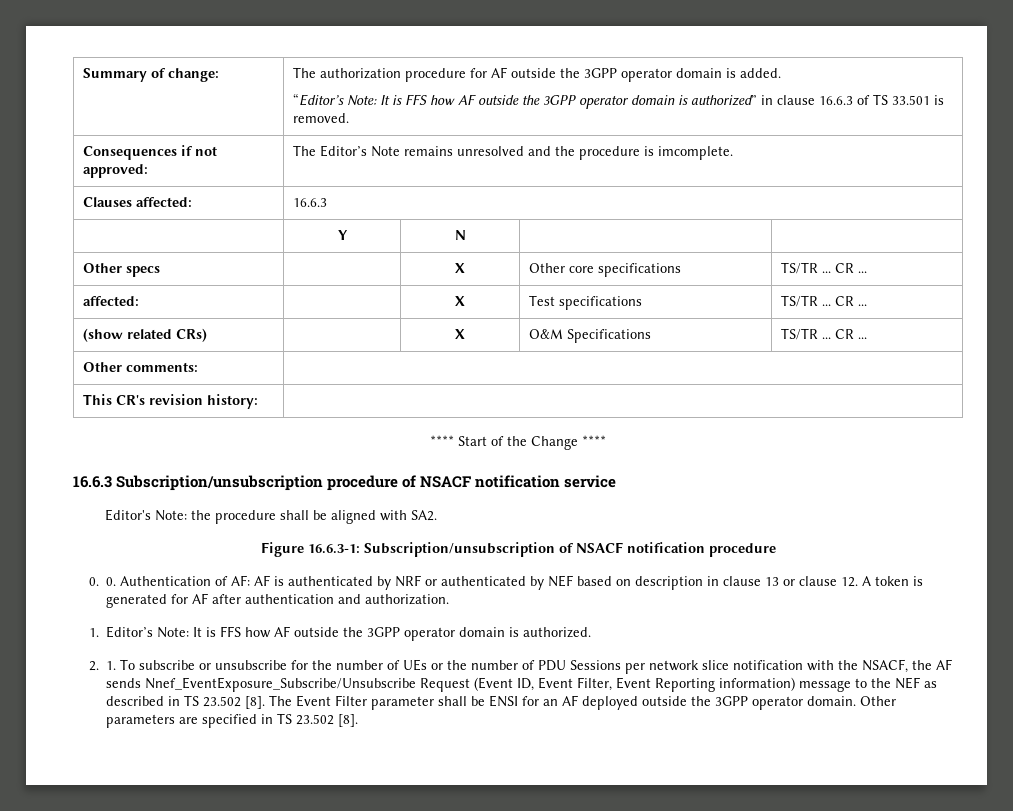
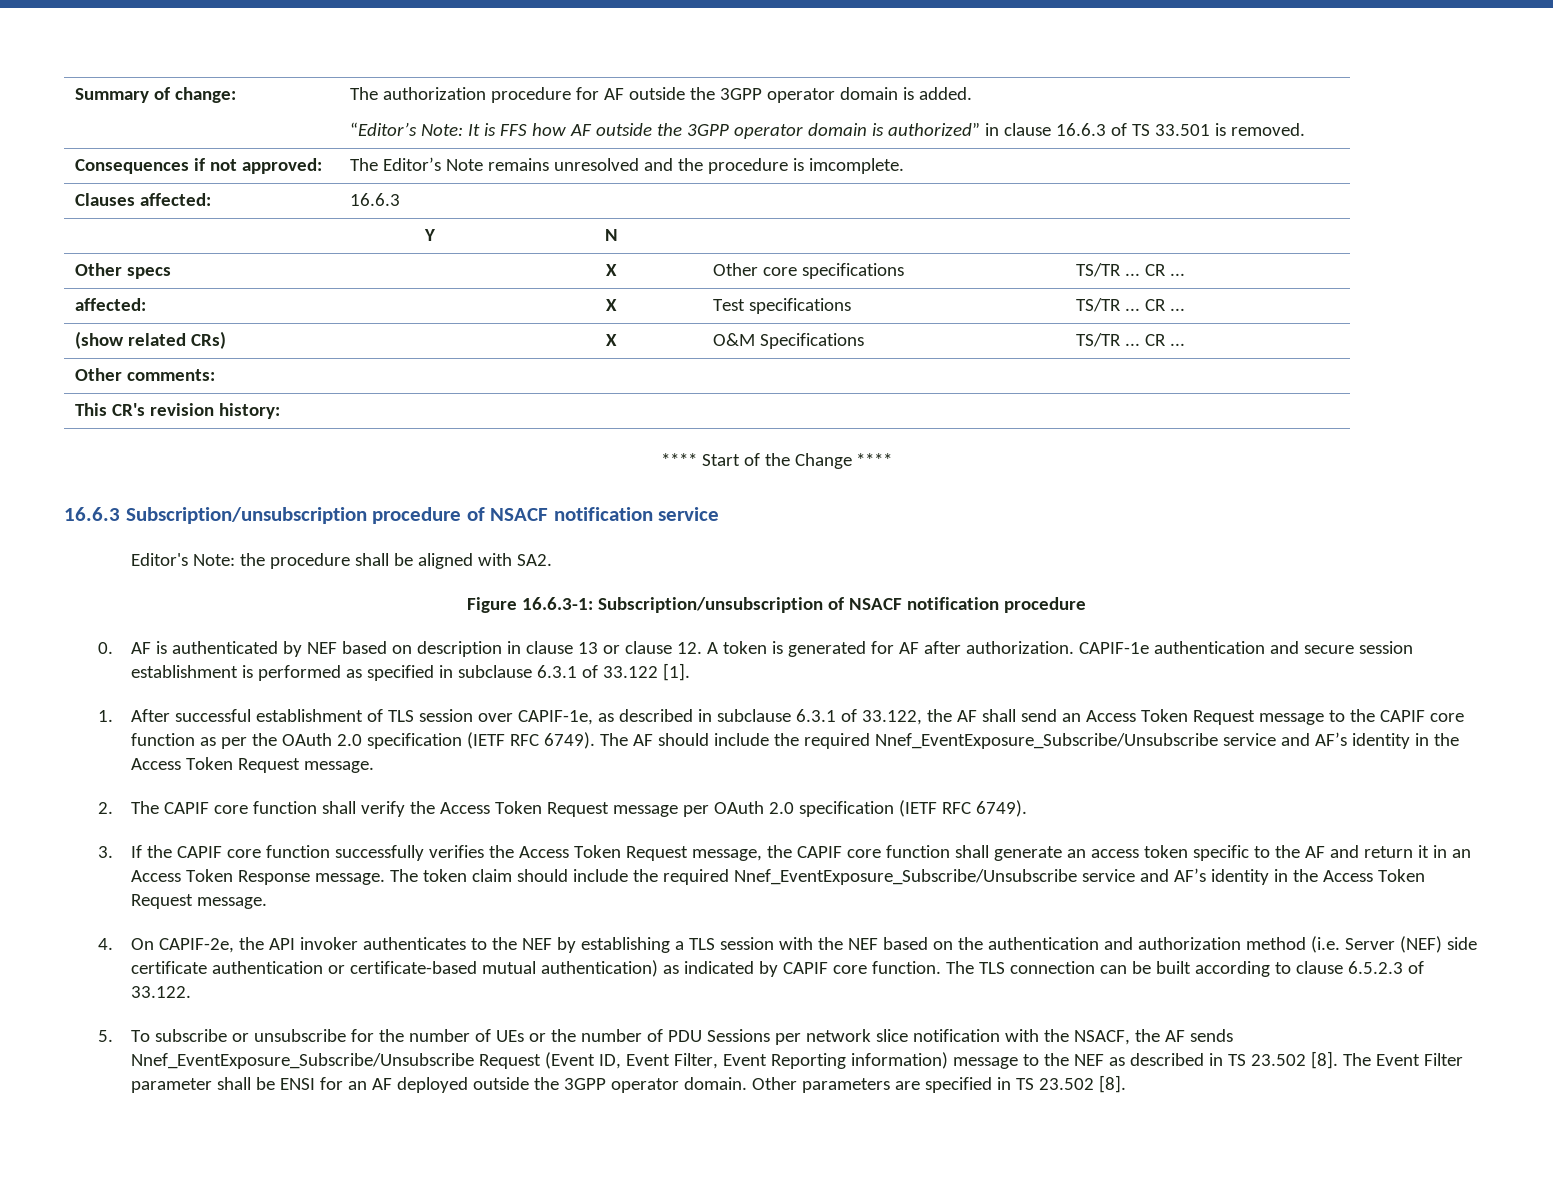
[106,575,438,590] 0. Authentication of AF: AF is authenticated by NRF or -> [131,641,168,654] AF is
[245,594,450,605] [89,626,592,641] [89,661,117,671] authentication and authorization. // 1. Editor’s Note: It is FFS how AF outside the 3GPP operator domain is authorized. // 2. 1. -> [966,641,1414,654] [131,663,691,681] [97,709,1465,725] [131,732,1460,749] [131,757,375,773] [97,800,1028,817] [97,845,1472,861] [131,868,1426,885] [131,894,268,909] [97,936,1478,953] [131,960,1425,977] [131,986,192,998] [97,1030,113,1042] authorization. CAPIF-1e authentication and secure session establishment is performed as specified in subclause 6.3.1 of 33.122 [1]. // 1. After successful establishment of TLS session over CAPIF-1e, as described in subclause 6.3.1 of 33.122, the AF shall send an Access Token Request message to the CAPIF core function as per the OAuth 2.0 specification (IETF RFC 6749). The AF should include the required Nnef_EventExposure_Subscribe/Unsubscribe service and AF’s identity in the Access Token Request message. // 2. The CAPIF core function shall verify the Access Token Request message per OAuth 2.0 specification (IETF RFC 6749). // 3. If the CAPIF core function successfully verifies the Access Token Request message, the CAPIF core function shall generate an access token specific to the AF and return it in an Access Token Response message. The token claim should include the required Nnef_EventExposure_Subscribe/Unsubscribe service and AF’s identity in the Access Token Request message. // 4. On CAPIF-2e, the API invoker authenticates to the NEF by establishing a TLS session with the NEF based on the authentication and authorization method (i.e. Server (NEF) side certificate authentication or certificate-based mutual authentication) as indicated by CAPIF core function. The TLS connection can be built according to clause 6.5.2.3 of 33.122. // 5.

